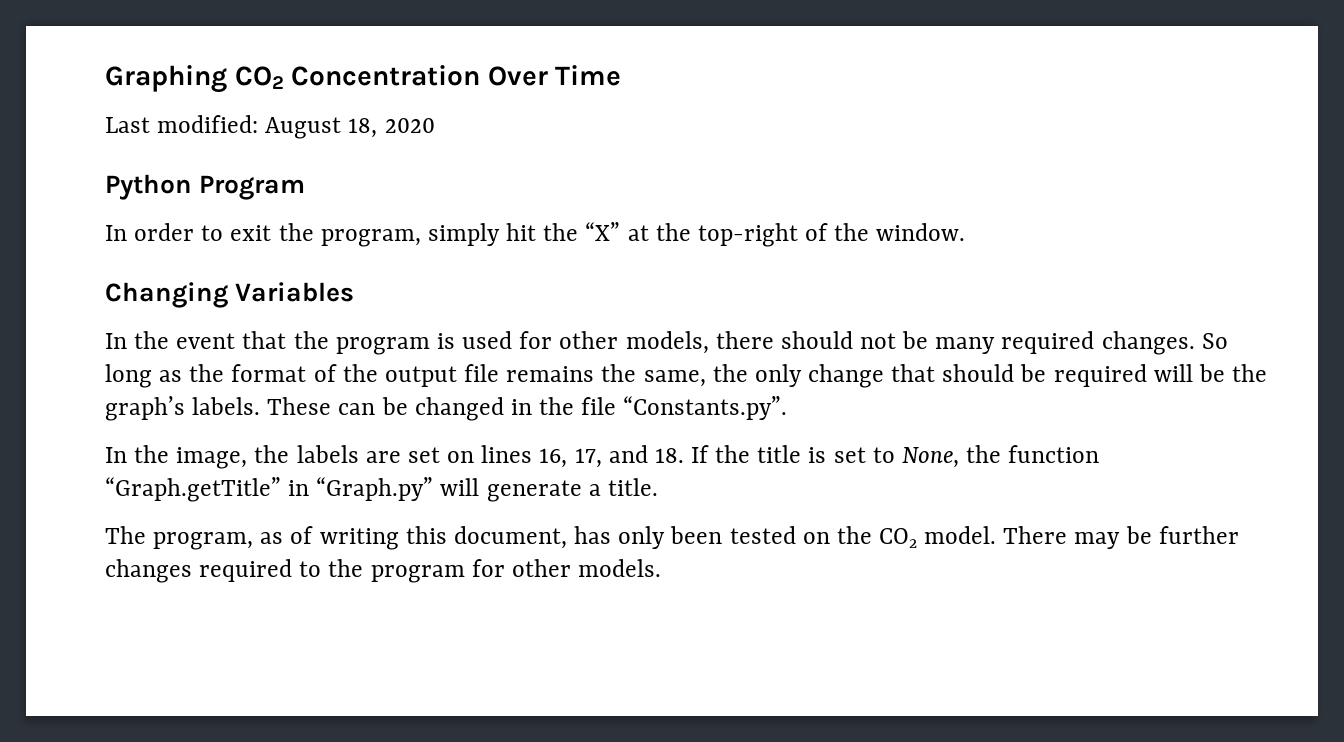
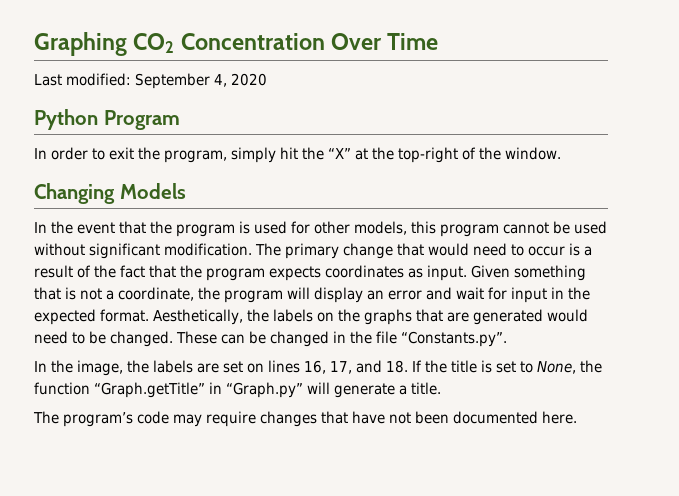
[265,117,378,139] August 18, -> [135,73,227,89] September 4,
[235,282,355,302] Variables -> [119,183,186,199] Models
[715,331,1228,355] [105,364,1268,388] [105,396,261,421] there should not be many required changes. So long as the format of the output file remains the same, the only change that should be required will be the graph’s labels. -> [411,221,607,237] [34,243,592,259] [34,265,586,281] [34,287,590,303] [34,309,588,325] [34,331,173,347] this program cannot be used without significant modification. The primary change that would need to occur is a result of the fact that the program expects coordinates as input. Given something that is not a coordinate, the program will display an error and wait for input in the expected format. Aesthetically, the labels on the graphs that are generated would need to be changed.
[153,526,1239,550] [105,559,662,583] program, as of writing this document, has only been tested on the CO2 model. There may be further changes required to the program for other models. -> [63,411,577,427] program’s code may require changes that have not been documented here.

